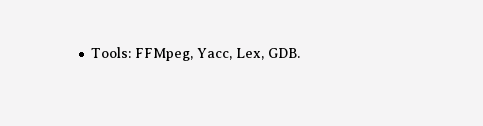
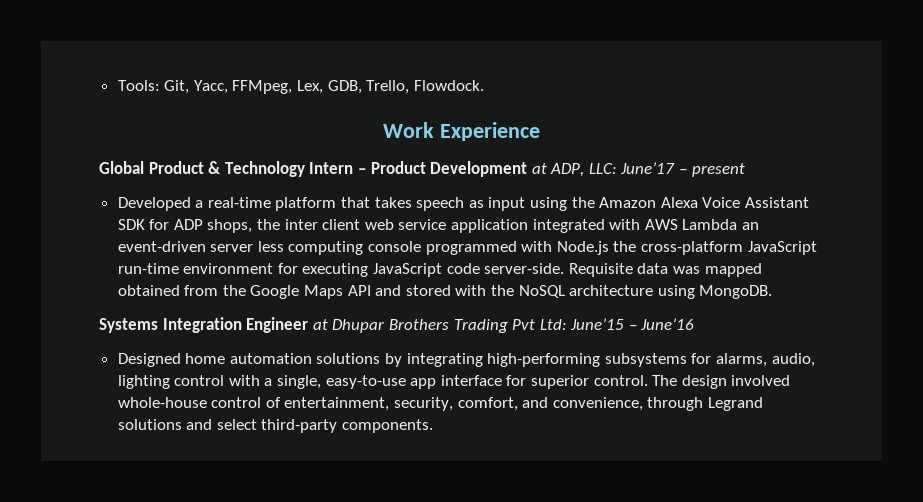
[135,48,301,61] FFMpeg, Yacc, Lex, GDB. -> [164,80,484,94] [383,122,540,141] [99,161,745,177] [117,197,809,211] [117,219,759,233] [117,241,817,255] [117,263,762,277] [117,285,773,299] [99,317,695,333] [117,353,815,367] [117,375,791,389] [117,397,764,411] [117,419,434,433] Git, Yacc, FFMpeg, Lex, GDB, Trello, Flowdock. // Work Experience // Global Product & Technology Intern – Product Development at ADP, LLC: June’17 – present // Developed a real-time platform that takes speech as input using the Amazon Alexa Voice Assistant SDK for ADP shops, the inter client web service application integrated with AWS Lambda an event-driven server less computing console programmed with Node.js the cross-platform JavaScript run-time environment for executing JavaScript code server-side. Requisite data was mapped obtained from the Google Maps API and stored with the NoSQL architecture using MongoDB. // Systems Integration Engineer at Dhupar Brothers Trading Pvt Ltd: June’15 – June’16 // Designed home automation solutions by integrating high-performing subsystems for alarms, audio, lighting control with a single, easy-to-use app interface for superior control. The design involved whole-house control of entertainment, security, comfort, and convenience, through Legrand solutions and select third-party components.

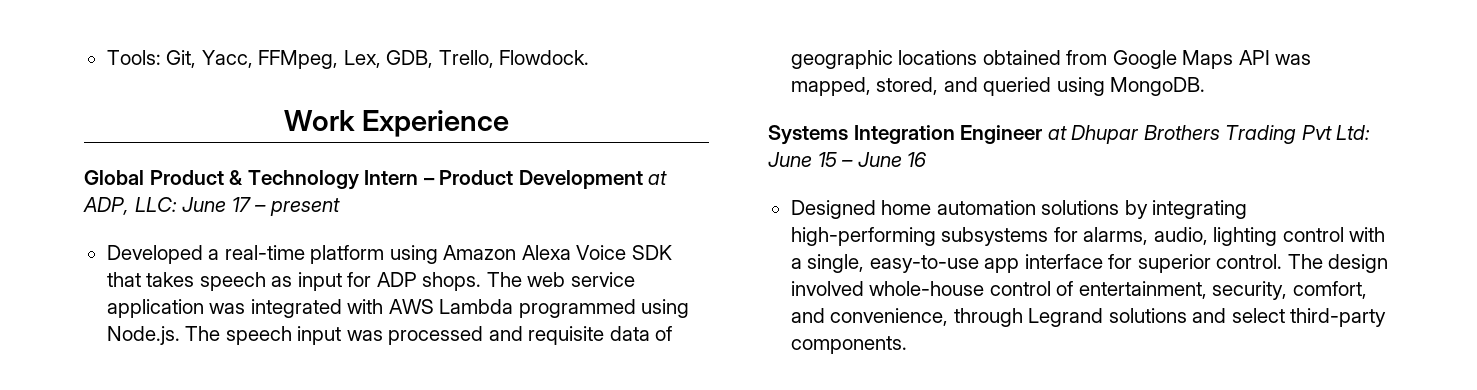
[620,162,676,174] June’17 -> [182,197,251,212] June 17
(337, 204) none -> [389,245,672,264] using Amazon Alexa Voice SDK
[530,197,809,211] [117,219,361,233] using the Amazon Alexa Voice Assistant SDK for ADP shops, the inter client -> [347,272,522,291] for ADP shops. The
(529, 226) none -> [209,303,246,314] was
[741,222,759,230] [117,241,817,255] [117,263,762,277] an event-driven server less computing console programmed with Node.js the cross-platform JavaScript run-time environment for executing JavaScript code server-side. Requisite data was mapped -> [518,299,690,318] [106,326,673,345] [790,50,978,69] programmed using Node.js. The speech input was processed and requisite data of geographic locations
[222,285,246,296] the -> (1108, 57) none
[375,285,654,298] and stored with the NoSQL architecture -> [1275,54,1312,65] [790,77,1052,96] was mapped, stored, and queried
[570,318,695,330] June’15 – June’16 -> [768,152,928,167] June 15 – June 16

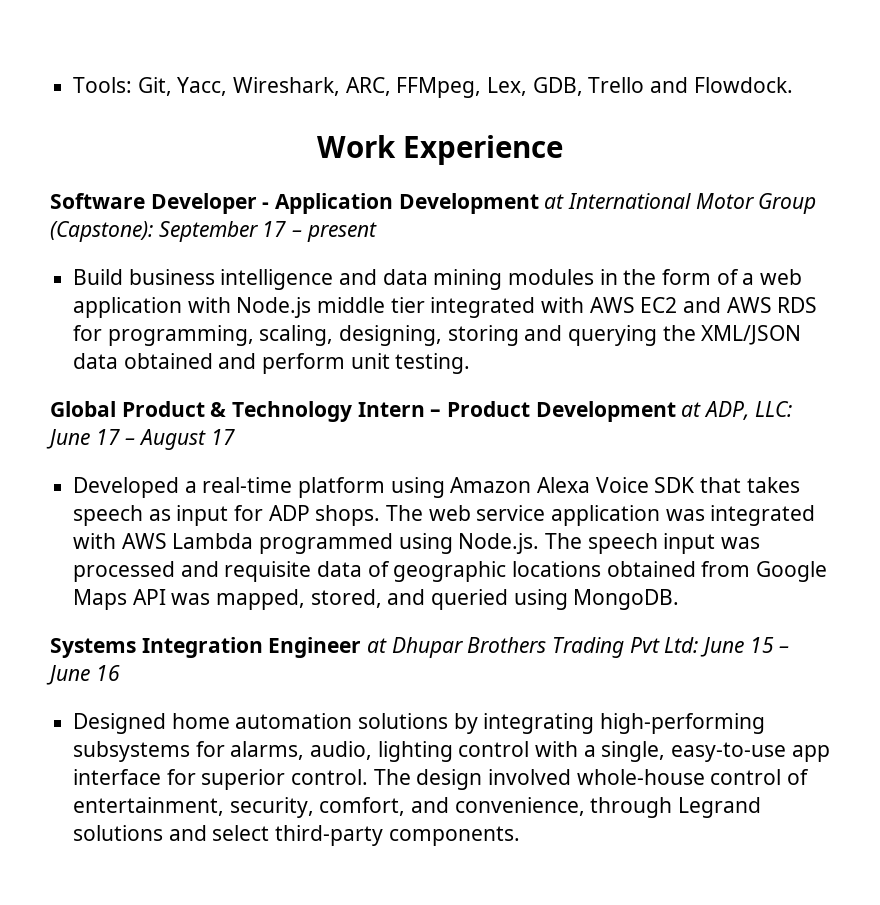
(253, 59) none -> [233,77,391,96] Wireshark, ARC,
[438,50,494,68] Trello, -> [588,77,689,93] Trello and
(510, 123) none -> [50,193,817,214] [50,221,377,242] [73,269,803,290] [73,297,818,318] [73,325,802,346] [73,353,471,374] // Software Developer - Application Development at International Motor Group (Capstone): September 17 – present // Build business intelligence and data mining modules in the form of a web application with Node.js middle tier integrated with AWS EC2 and AWS RDS for programming, scaling, designing, storing and querying the XML/JSON data obtained and perform unit testing.
[269,198,340,216] present -> [139,429,235,450] August 17

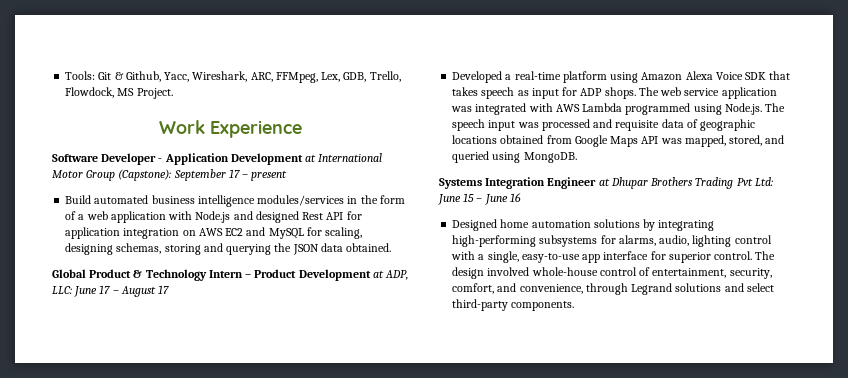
[137,77,172,96] Git, -> [98,71,161,82] Git & Github,
[588,77,793,93] Trello and Flowdock. -> [369,71,401,82] [65,87,173,99] Trello, Flowdock, MS Project.
(124, 277) none -> [94,195,149,204] automated
[339,269,595,290] and data mining modules -> [257,195,345,206] modules/services
[317,297,818,318] [73,325,802,346] [73,353,471,374] middle tier integrated with AWS EC2 and AWS RDS for programming, scaling, designing, storing and querying the XML/JSON data obtained and perform unit testing. -> [233,211,362,223] [65,227,363,239] [65,243,392,255] and designed Rest API for application integration on AWS EC2 and MySQL for scaling, designing schemas, storing and querying the JSON data obtained.

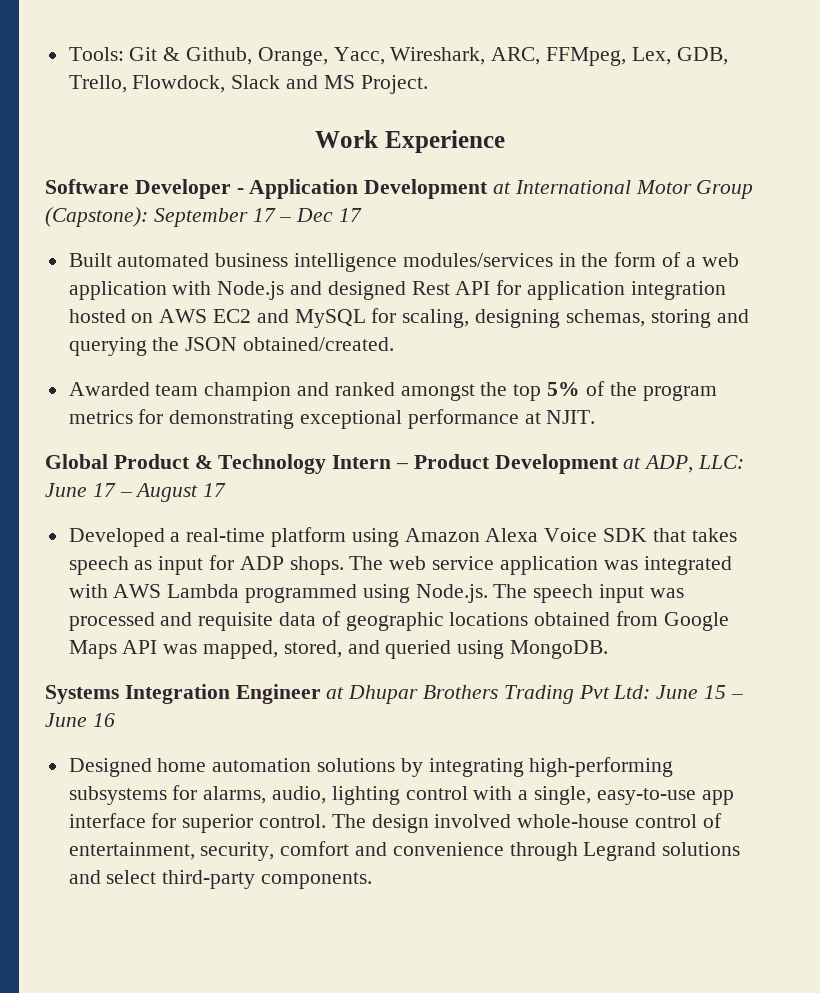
(161, 76) none -> [257,47,328,66] Orange,
(115, 92) none -> [231,75,319,89] Slack and
[251,170,288,181] [65,195,92,204] present // Build -> [296,208,363,222] [68,253,112,267] Dec 17 // Built
(180, 233) none -> [68,309,126,323] hosted
[320,243,392,252] data obtained. -> [243,337,395,351] [68,381,717,401] [68,409,596,429] obtained/created. // Awarded team champion and ranked amongst the top 5% of the program metrics for demonstrating exceptional performance at NJIT.
[452,283,583,294] comfort, and convenience, -> [280,841,504,856] comfort and convenience

